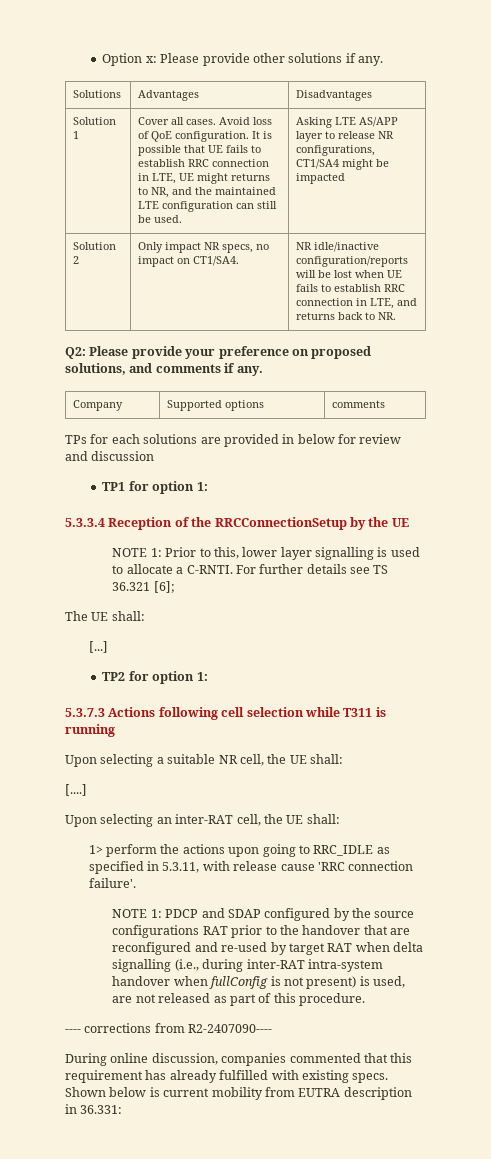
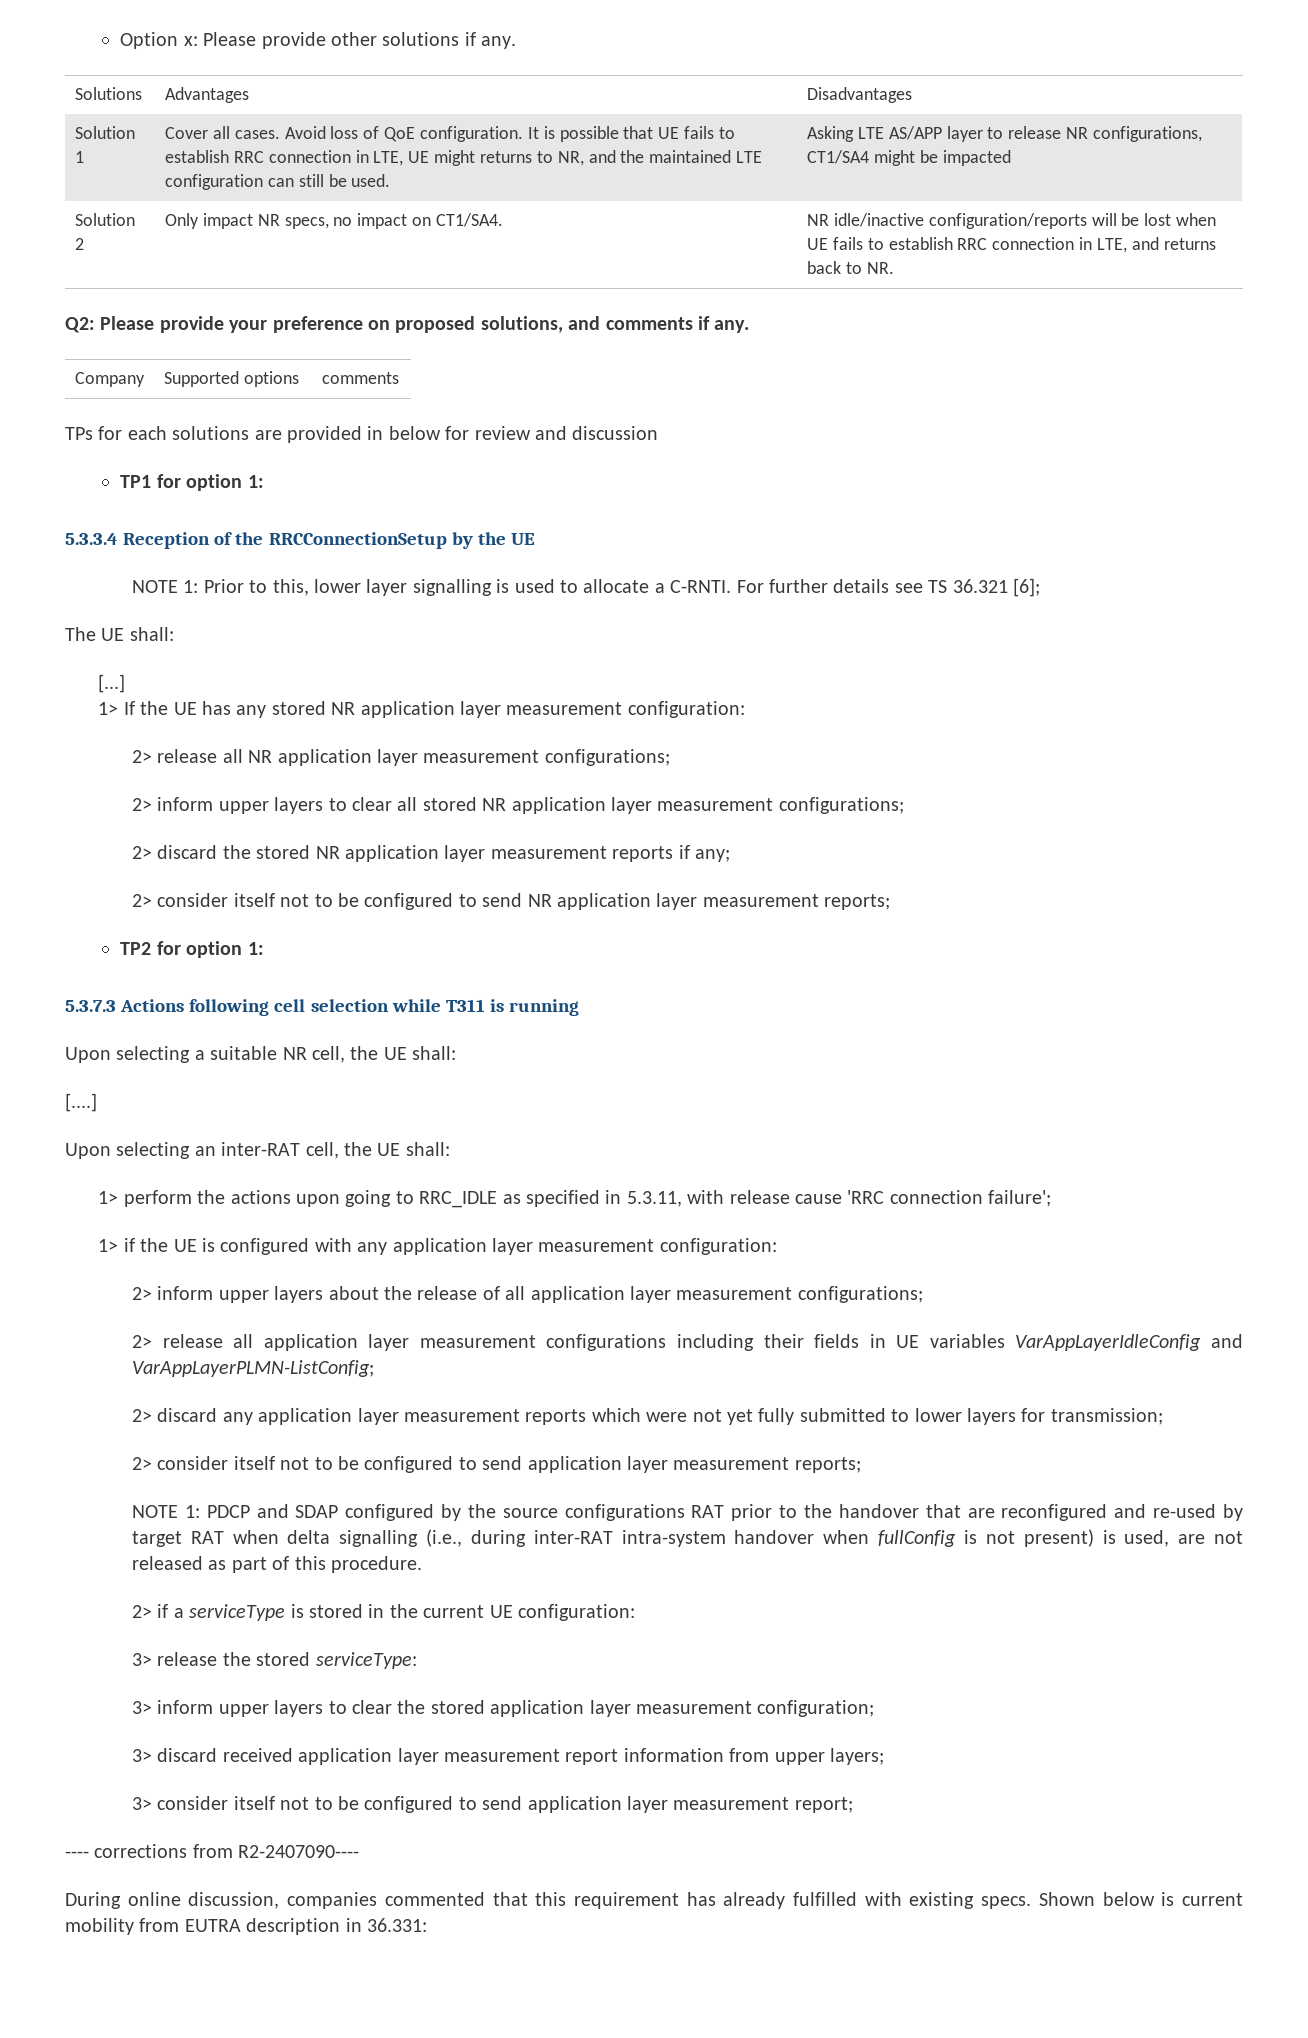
(108, 647) none -> [98,701,745,718] [131,749,670,766] [131,797,904,814] [131,845,730,862] [131,893,891,910] // 1> If the UE has any stored NR application layer measurement configuration: // 2> release all NR application layer measurement configurations; // 2> inform upper layers to clear all stored NR application layer measurement configurations; // 2> discard the stored NR application layer measurement reports if any; // 2> consider itself not to be configured to send NR application layer measurement reports;
[88,878,136,888] failure'. -> [988,1190,1052,1207] [98,1238,777,1255] [131,1286,923,1303] [131,1334,1243,1351] [131,1360,374,1377] [131,1408,1163,1425] [131,1456,861,1473] failure'; // 1> if the UE is configured with any application layer measurement configuration: // 2> inform upper layers about the release of all application layer measurement configurations; // 2> release all application layer measurement configurations including their fields in UE variables VarAppLayerIdleConfig and VarAppLayerPLMN-ListConfig; // 2> discard any application layer measurement reports which were not yet fully submitted to lower layers for transmission; // 2> consider itself not to be configured to send application layer measurement reports;
(366, 999) none -> [131,1604,635,1621] [131,1652,417,1669] [131,1700,875,1717] [131,1748,884,1765] [131,1796,853,1813] // 2> if a serviceType is stored in the current UE configuration: // 3> release the stored serviceType: // 3> inform upper layers to clear the stored application layer measurement configuration; // 3> discard received application layer measurement report information from upper layers; // 3> consider itself not to be configured to send application layer measurement report;

